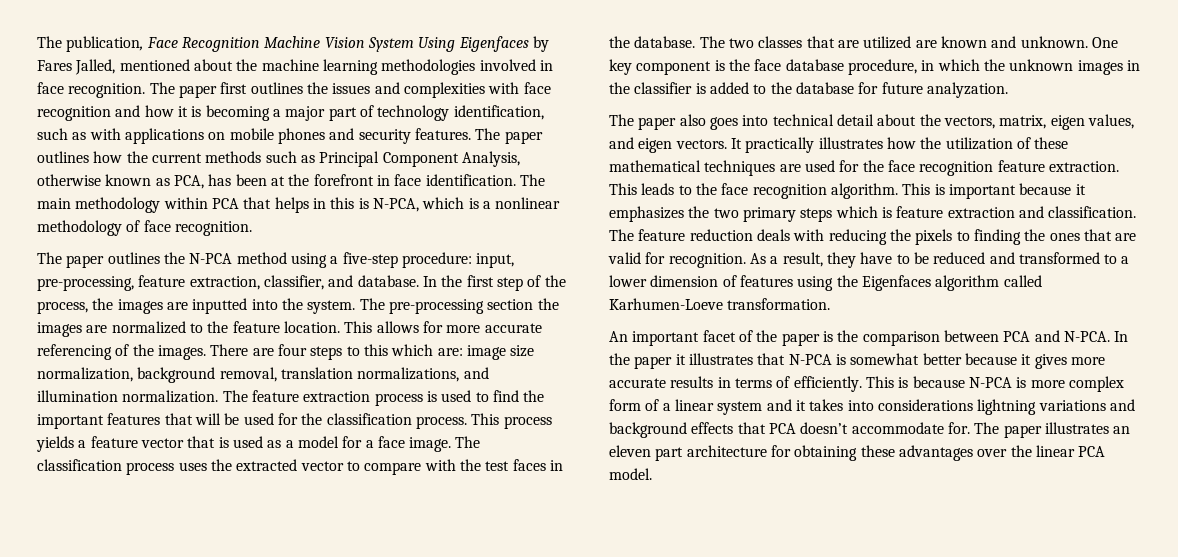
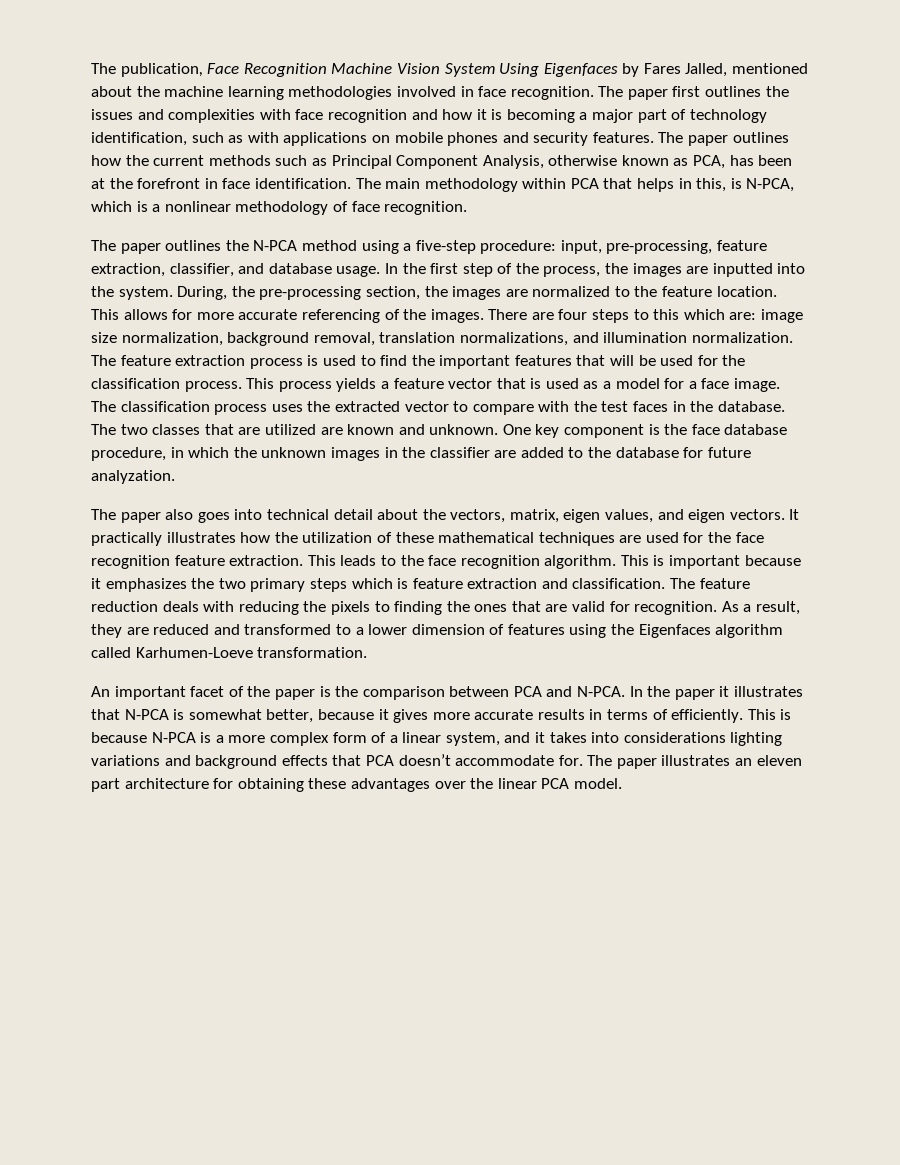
[330,197,355,209] this -> [696,178,727,192] this,
[357,275,419,287] database. -> [268,263,381,277] database usage.
[359,298,534,314] The pre-processing section -> [177,286,420,300] During, the pre-processing section,
[695,83,706,94] is -> [494,450,517,458] are
[860,252,929,264] have to be -> [126,627,149,635] are
[922,353,962,365] better -> [266,709,314,723] better,
(1027, 382) none -> [215,735,224,743] a
[717,401,763,415] system -> [445,732,500,746] system,
[977,399,1037,415] lightning -> [730,732,783,746] lighting

